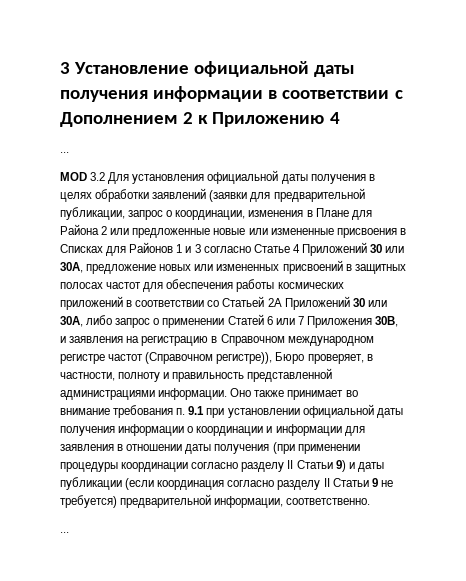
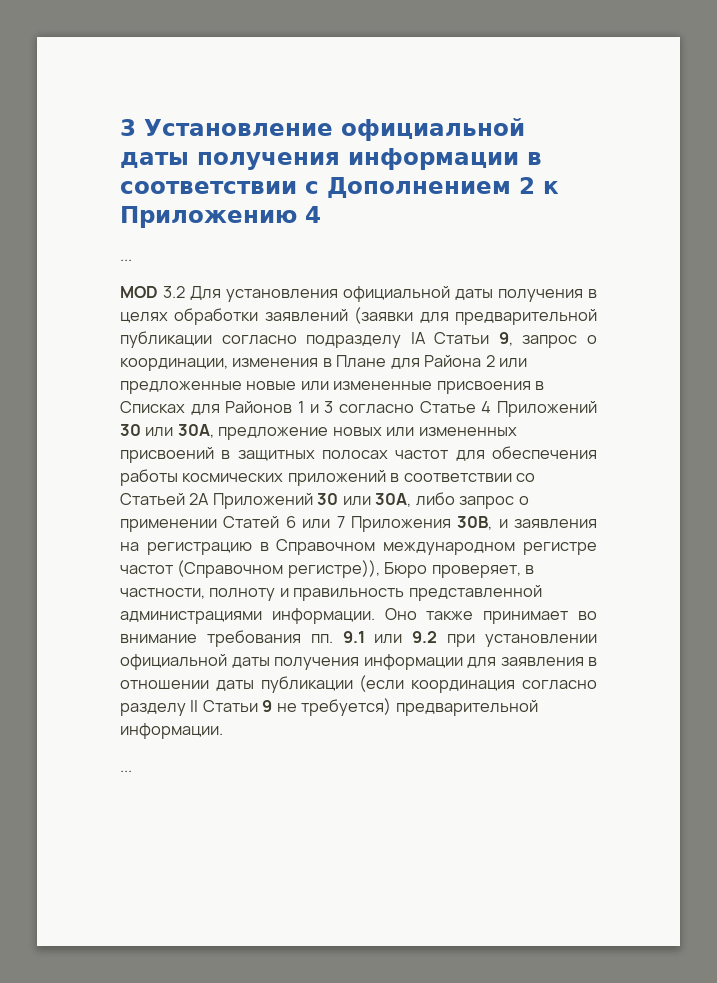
[60,207,125,220] публикации, -> [120,331,513,348] публикации согласно подразделу IA Статьи 9,
[176,406,205,415] п. 9.1 -> [310,631,438,644] пп. 9.1 или 9.2
[187,424,342,436] о координации и информации -> (463, 662) none
[214,442,360,454] [60,460,384,472] получения (при применении процедуры координации согласно разделу II Статьи 9) и даты -> (254, 685) none
[214,496,371,508] информации, соответственно. -> [120,723,223,739] информации.

